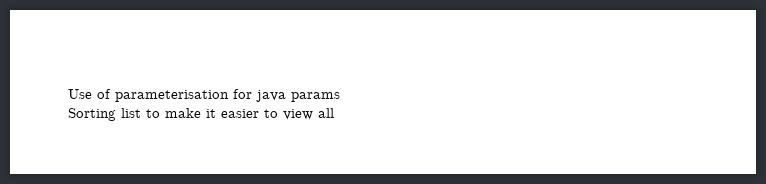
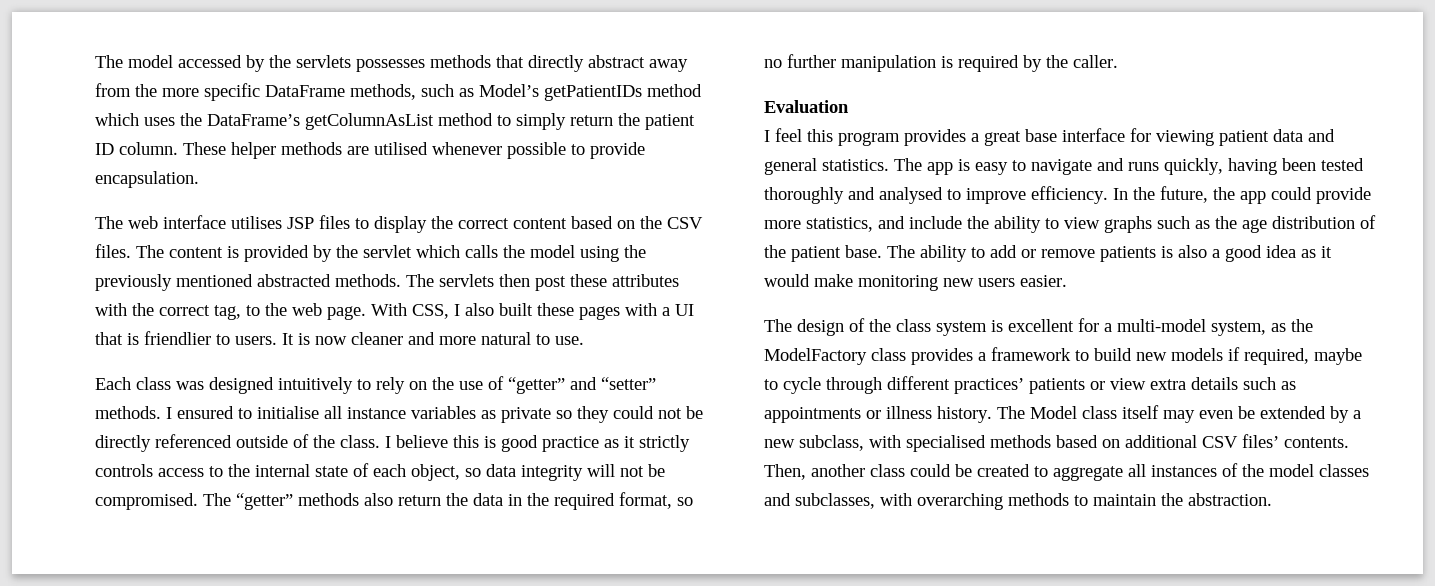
[68,89,340,102] [68,108,334,121] Use of parameterisation for java params // Sorting list to make it easier to view all -> [95,55,688,72] [95,83,702,101] [95,113,695,130] [95,142,645,159] [95,171,199,188] [95,215,703,233] [95,244,646,262] [95,274,679,291] [95,303,694,320] [95,331,584,345] [95,376,656,394] [95,406,703,423] [95,434,690,452] [95,463,665,481] [95,492,693,510] [764,54,1118,72] [764,100,849,113] [764,128,1335,146] [764,158,1364,175] [764,186,1371,204] [764,215,1376,233] [764,245,1332,262] [764,274,1067,291] [764,318,1313,336] [764,347,1362,365] [764,376,1296,394] [764,405,1361,423] [764,434,1349,452] [764,463,1369,481] [764,493,1272,510] The model accessed by the servlets possesses methods that directly abstract away from the more specific DataFrame methods, such as Model’s getPatientIDs method which uses the DataFrame’s getColumnAsList method to simply return the patient ID column. These helper methods are utilised whenever possible to provide encapsulation. // The web interface utilises JSP files to display the correct content based on the CSV files. The content is provided by the servlet which calls the model using the previously mentioned abstracted methods. The servlets then post these attributes with the correct tag, to the web page. With CSS, I also built these pages with a UI that is friendlier to users. It is now cleaner and more natural to use. // Each class was designed intuitively to rely on the use of “getter” and “setter” methods. I ensured to initialise all instance variables as private so they could not be directly referenced outside of the class. I believe this is good practice as it strictly controls access to the internal state of each object, so data integrity will not be compromised. The “getter” methods also return the data in the required format, so no further manipulation is required by the caller. // Evaluation // I feel this program provides a great base interface for viewing patient data and general statistics. The app is easy to navigate and runs quickly, having been tested thoroughly and analysed to improve efficiency. In the future, the app could provide more statistics, and include the ability to view graphs such as the age distribution of the patient base. The ability to add or remove patients is also a good idea as it would make monitoring new users easier. // The design of the class system is excellent for a multi-model system, as the ModelFactory class provides a framework to build new models if required, maybe to cycle through different practices’ patients or view extra details such as appointments or illness history. The Model class itself may even be extended by a new subclass, with specialised methods based on additional CSV files’ contents. Then, another class could be created to aggregate all instances of the model classes and subclasses, with overarching methods to maintain the abstraction.

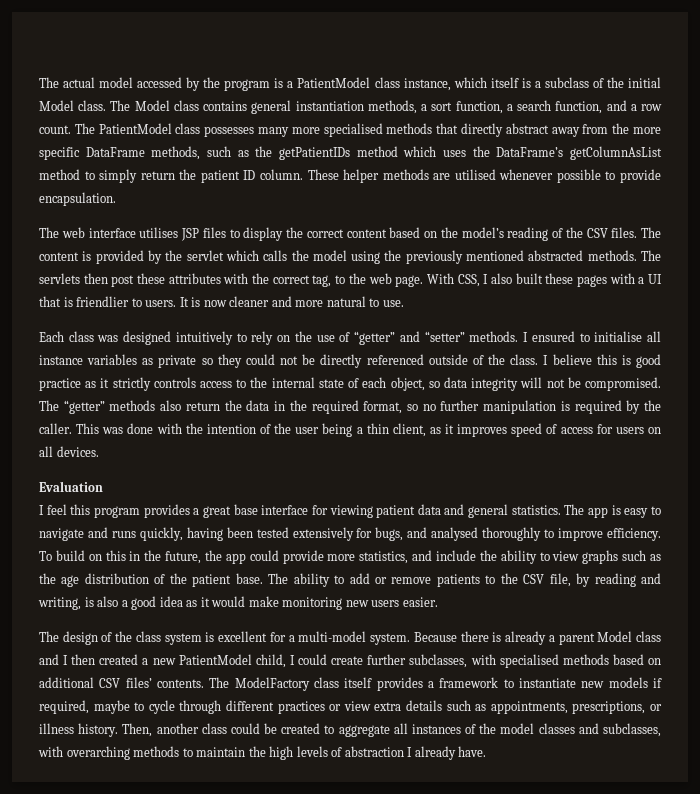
[95,55,123,68] The -> [39,77,96,88] The actual
[296,55,425,72] servlets possesses -> [224,77,662,91] [39,100,663,114] [39,123,383,137] program is a PatientModel class instance, which itself is a subclass of the initial Model class. The Model class contains general instantiation methods, a sort function, a search function, and a row count. The PatientModel class possesses many more specialised
[479,84,539,97] Model’s -> [255,146,273,157] the
(662, 222) none -> [461,227,583,241] model’s reading of the
(1118, 61) none -> [76,423,661,437] [39,446,99,457] This was done with the intention of the user being a thin client, as it improves speed of access for users on all devices.
[764,187,844,204] thoroughly -> [292,527,404,541] extensively for bugs,
(943, 195) none -> [482,527,542,541] thoroughly
[1113,188,1128,200] In -> [39,550,141,561] To build on this in
(1156, 254) none -> [485,573,661,587] [38,597,81,610] to the CSV file, by reading and writing,
[1211,319,1313,336] system, as the -> [370,631,661,645] [39,654,662,668] [39,677,230,688] system. Because there is already a parent Model class and I then created a new PatientModel child, I could create further subclasses, with specialised methods based on additional CSV files’ contents. The
(906, 354) none -> [344,677,373,688] itself
[1094,348,1132,361] build -> [518,678,576,688] instantiate
[954,378,1085,394] practices’ patients -> [277,701,325,714] practices
[764,407,861,423] appointments -> [490,701,646,714] appointments, prescriptions,
[997,405,1361,423] [764,434,1349,452] The Model class itself may even be extended by a new subclass, with specialised methods based on additional CSV files’ contents. -> (119, 730) none
[1188,493,1272,506] abstraction. -> [269,746,487,760] high levels of abstraction I already have.

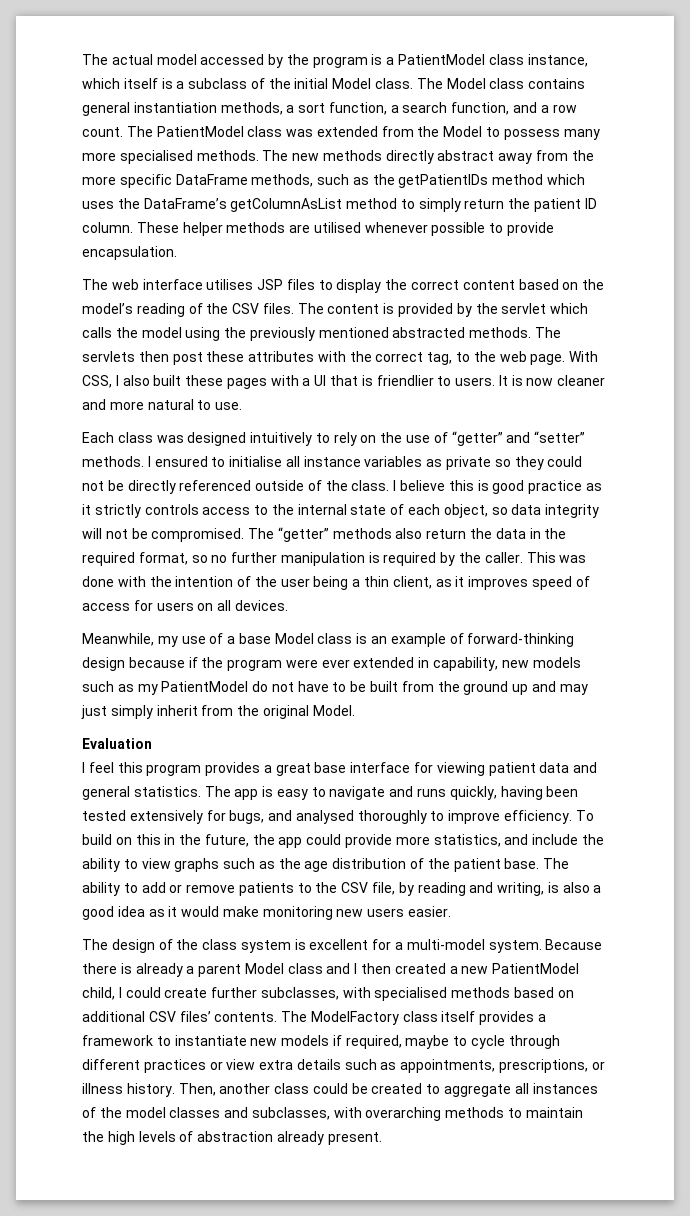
[204,123,459,137] possesses many more specialised methods that -> [286,126,600,140] [82,150,382,164] was extended from the Model to possess many more specialised methods. The new methods
(99, 451) none -> [82,633,575,647] [82,657,581,671] [82,681,588,695] [81,705,355,719] // Meanwhile, my use of a base Model class is an example of forward-thinking design because if the program were ever extended in capability, new models such as my PatientModel do not have to be built from the ground up and may just simply inherit from the original Model.
[407,746,487,760] I already have. -> [276,1131,382,1145] already present.

